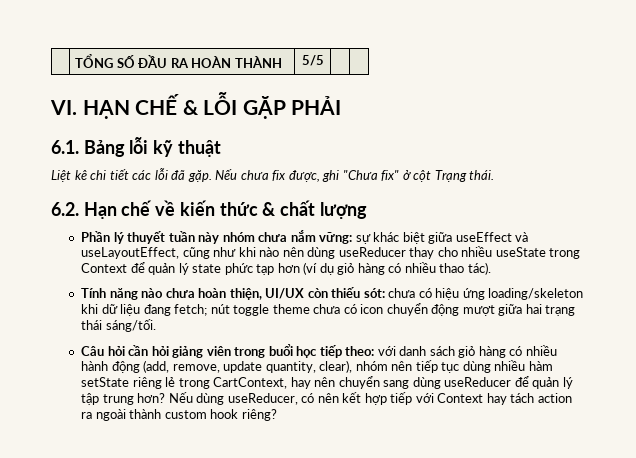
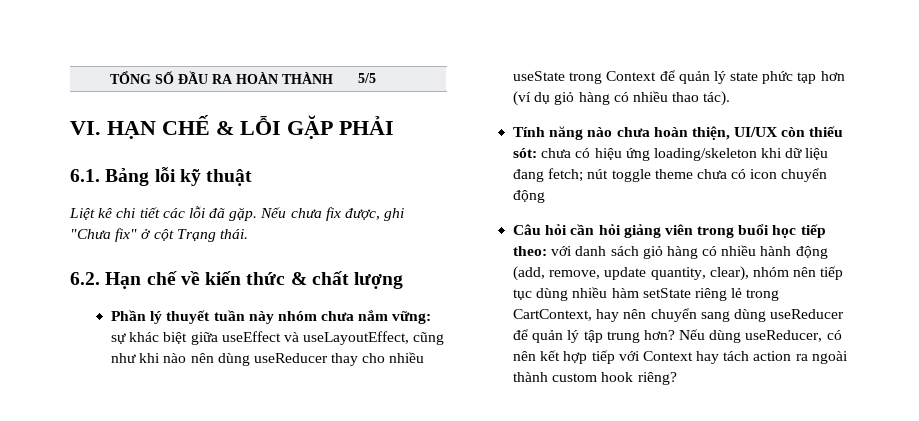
[462,304,576,316] [81,319,156,332] mượt giữa hai trạng thái sáng/tối. -> (545, 196) none

